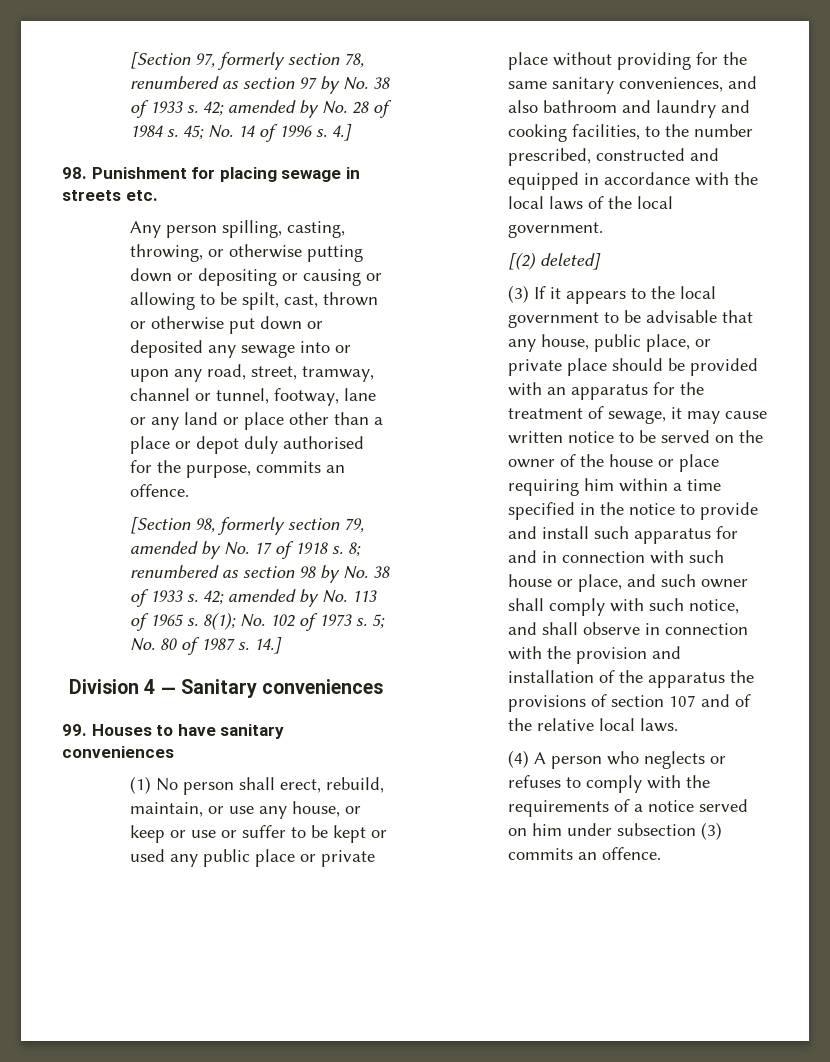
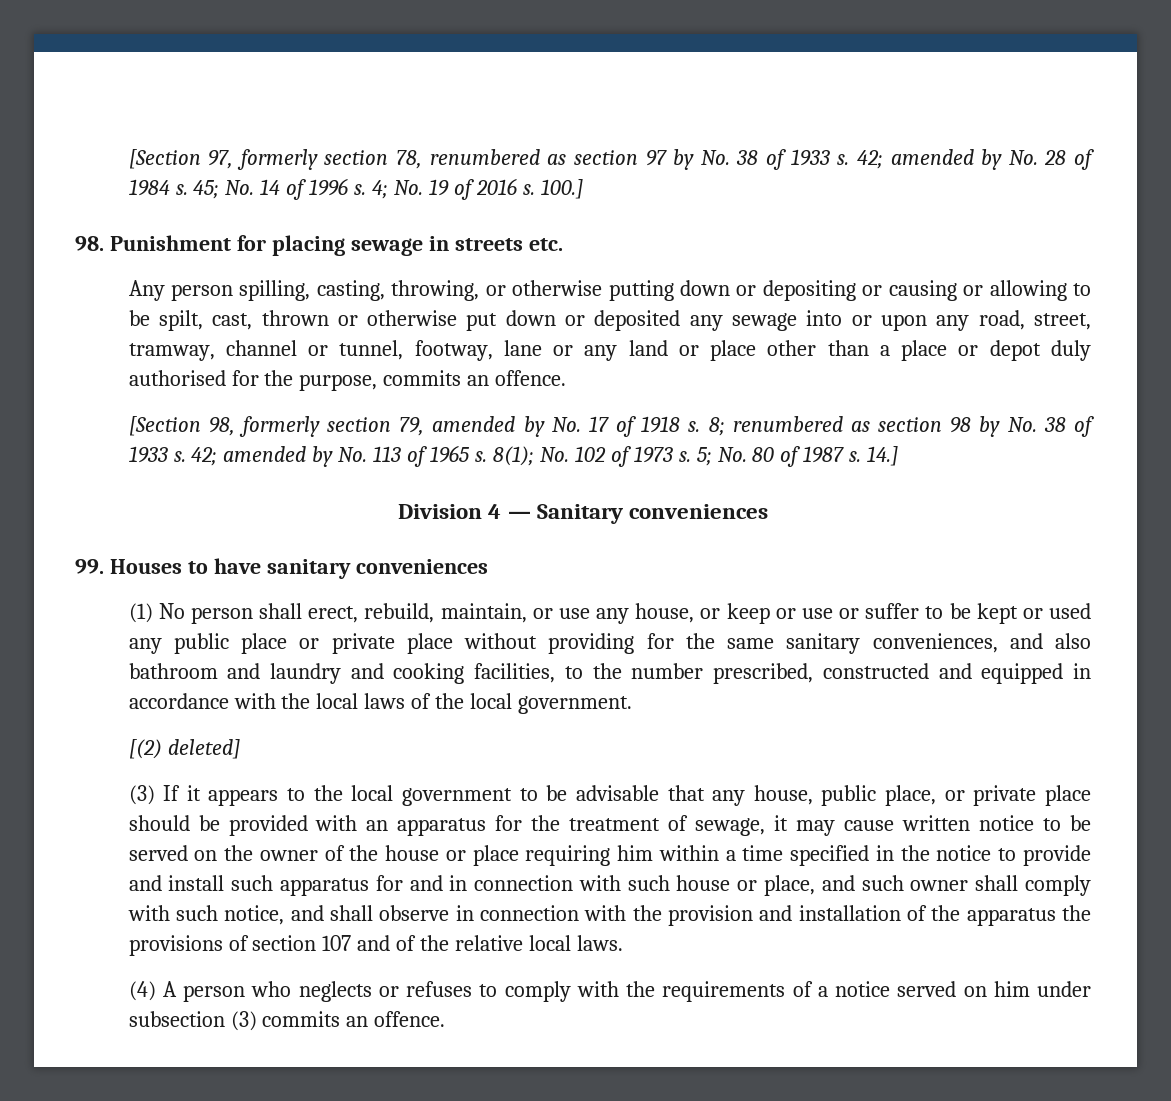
[331,124,352,141] 4.] -> [372,178,583,200] 4; No. 19 of 2016 s. 100.]

